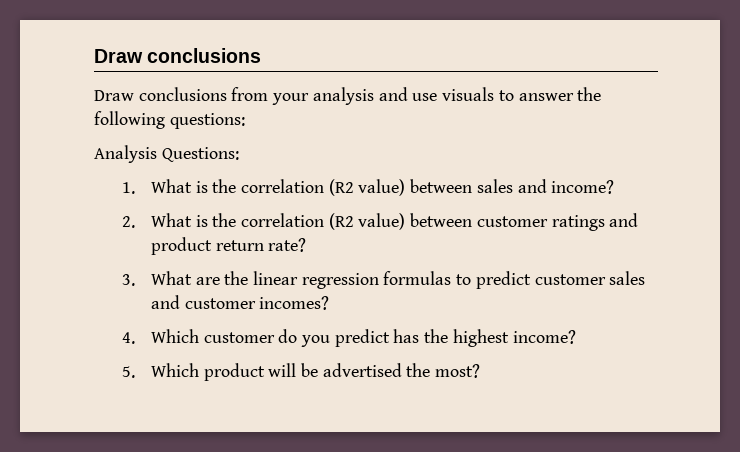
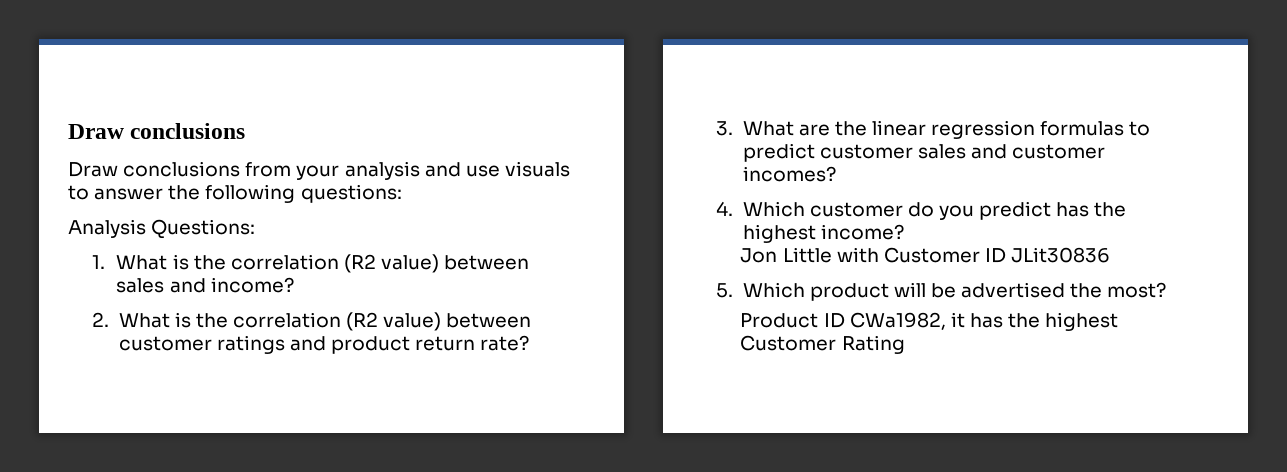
(576, 337) none -> [740,247,1111,263] // Jon Little with Customer ID JLit30836
(481, 371) none -> [740,312,1119,331] [740,335,905,354] // Product ID CWa1982, it has the highest Customer Rating

